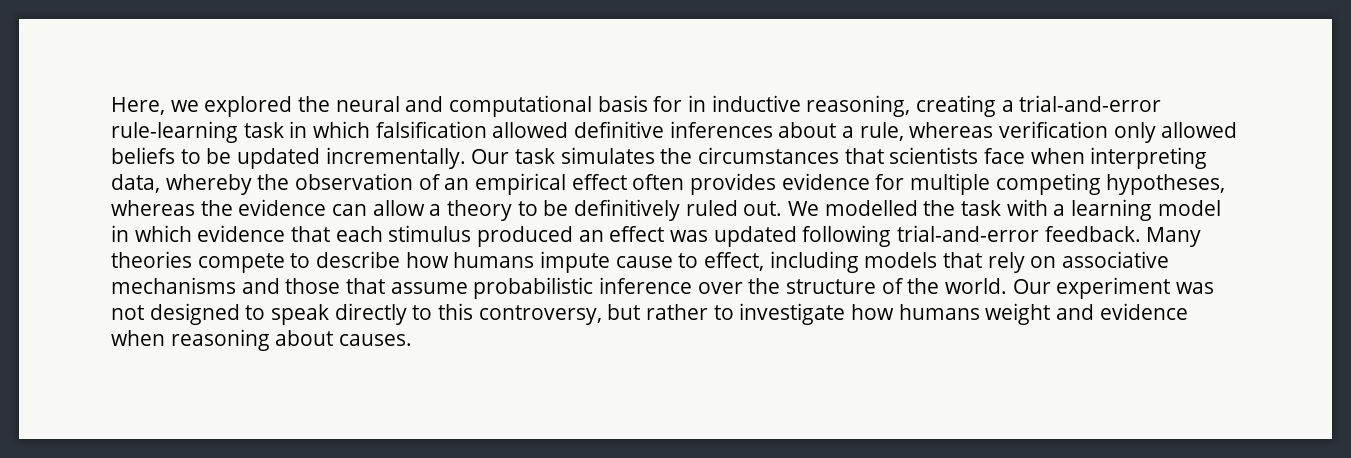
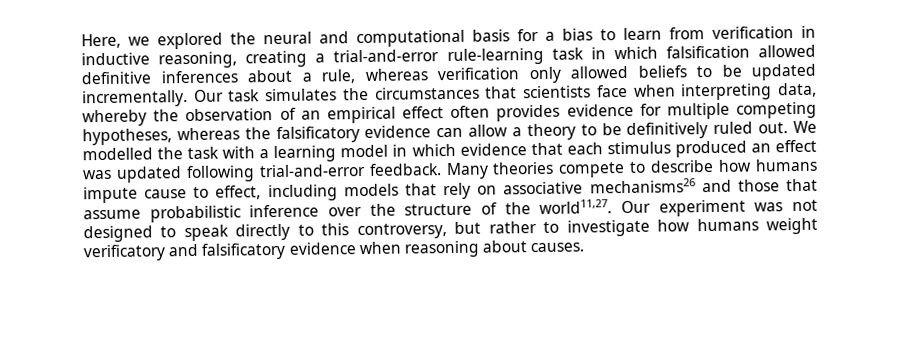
(683, 104) none -> [545,26,794,41] a bias to learn from verification
(233, 208) none -> [275,126,360,144] falsificatory
[111,277,236,294] mechanisms -> [589,178,696,194] mechanisms26
[945,278,1008,294] world. -> [539,199,613,214] world11,27.
[1056,304,1095,320] and -> [83,242,287,262] verificatory and falsificatory

